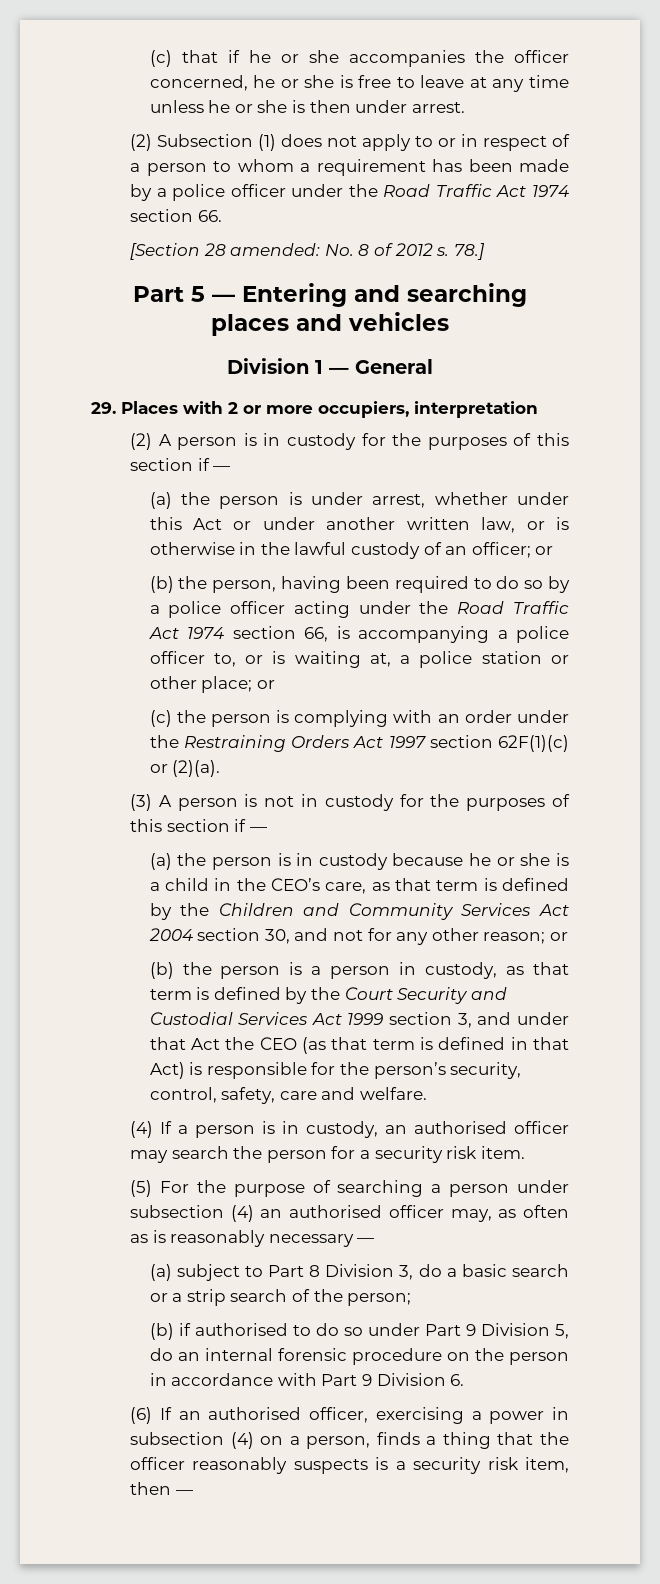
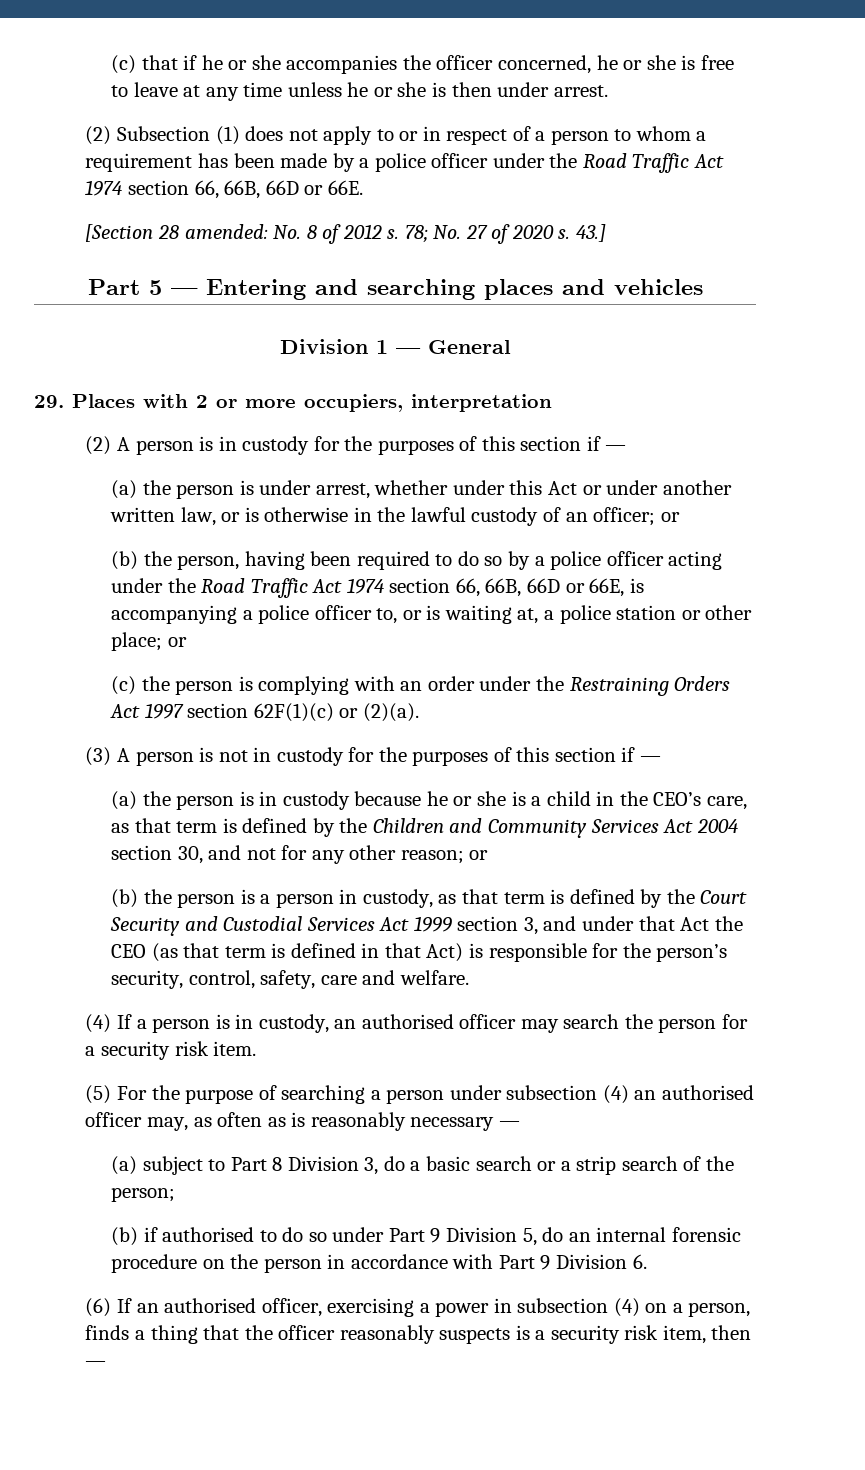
[197,210,222,222] 66. -> [194,180,363,199] 66, 66B, 66D or 66E.
[453,243,485,260] 78.] -> [404,224,606,244] 78; No. 27 of 2020 s. 43.]
(329, 634) none -> [485,578,625,597] 66B, 66D or 66E,

